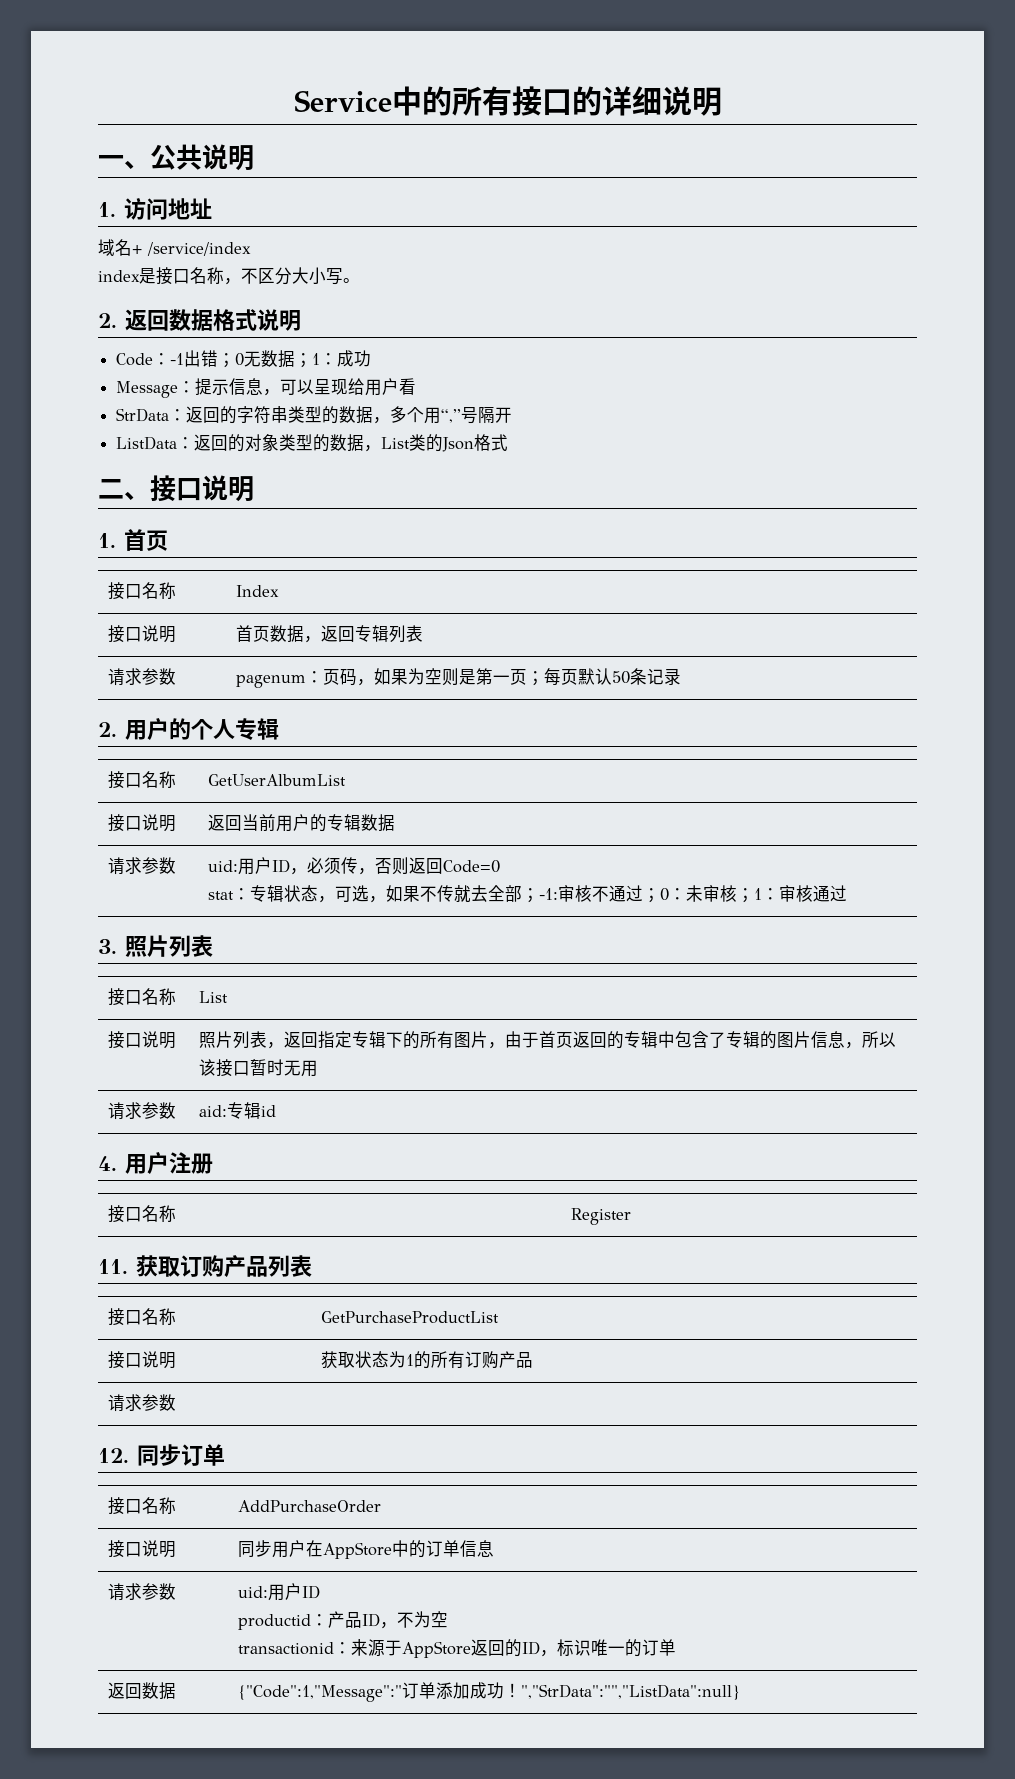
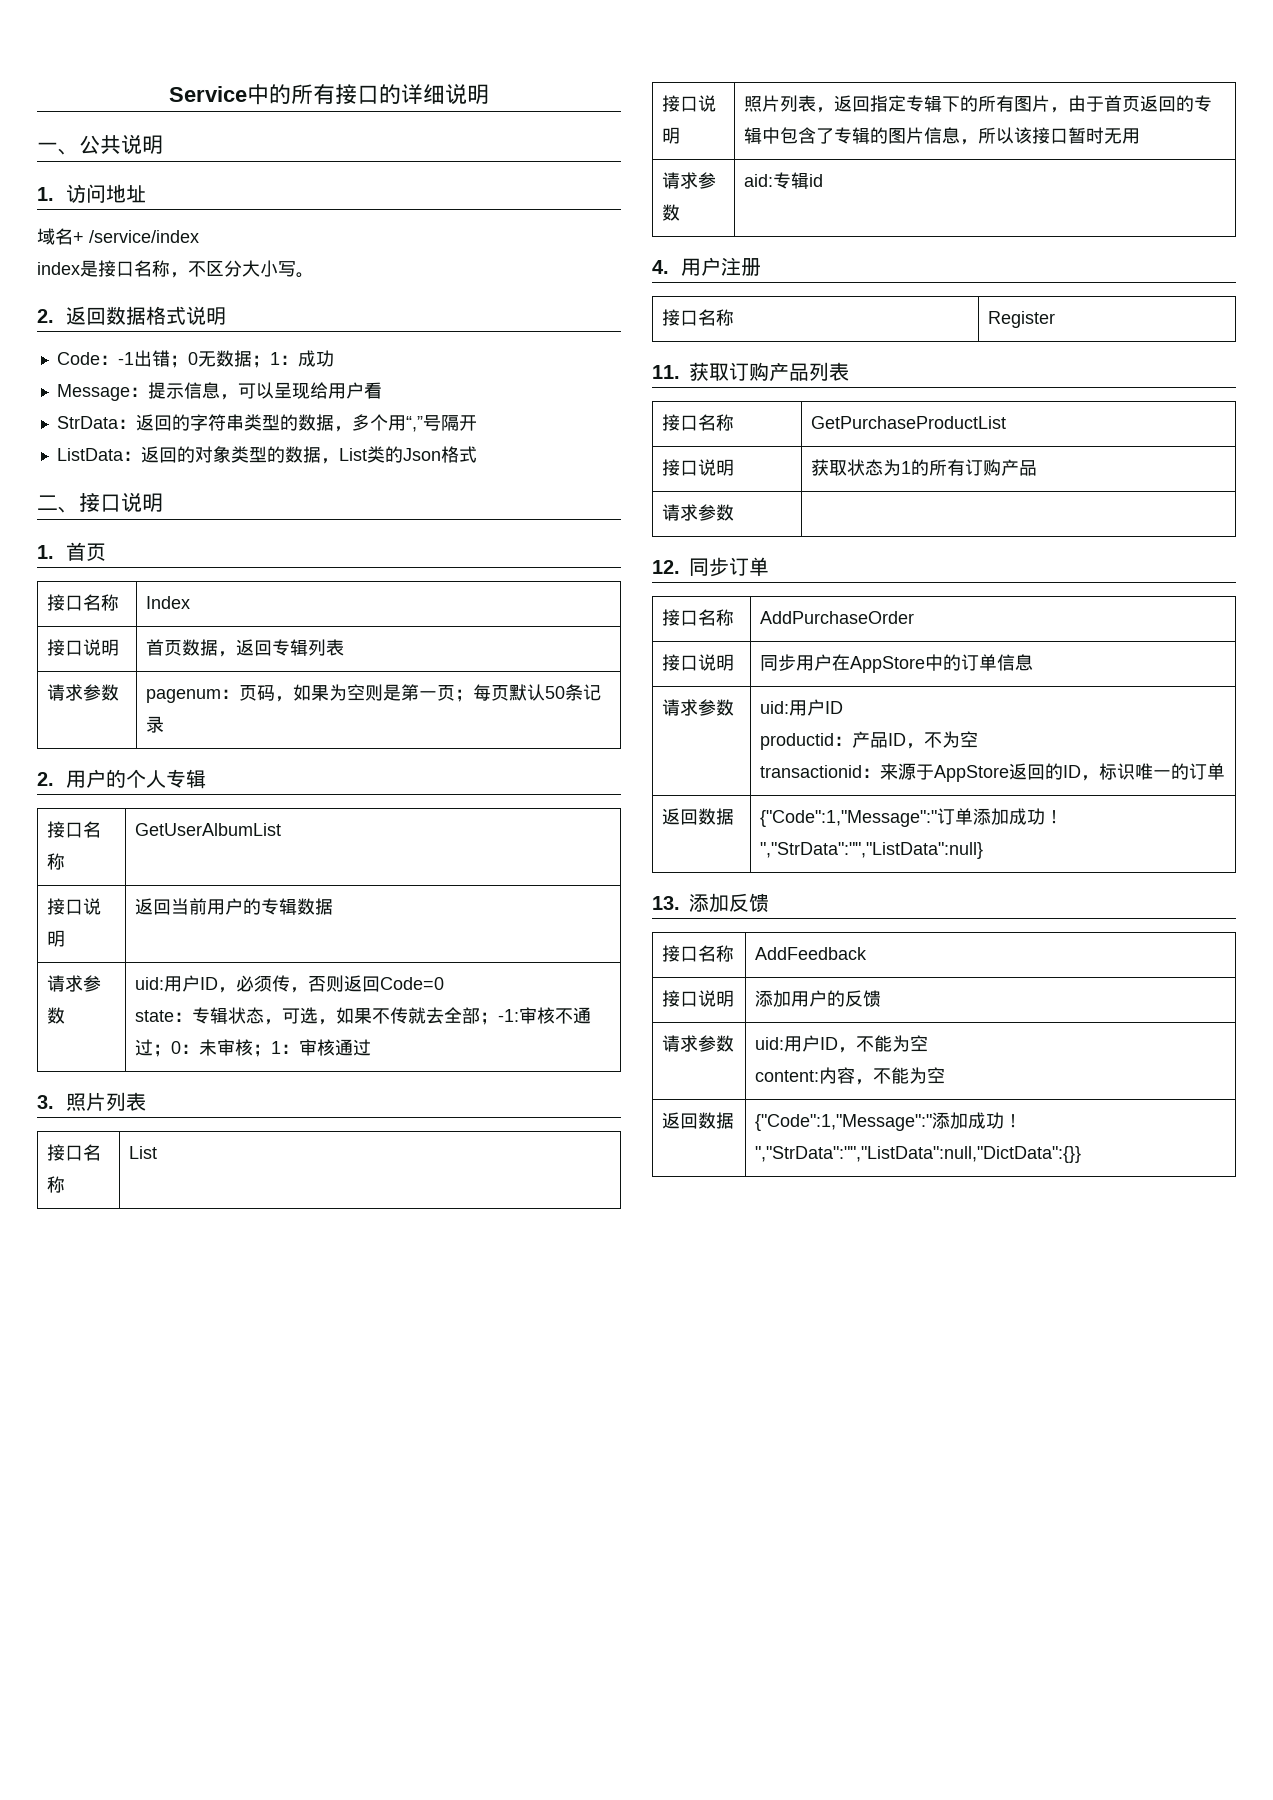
[208,891,235,900] stat -> [134,1010,174,1022] state
(741, 1692) none -> [652,893,769,913] [661,945,734,962] [754,947,867,960] [661,990,734,1007] [754,990,881,1007] [661,1035,734,1052] [754,1035,928,1053] [754,1067,945,1085] [661,1112,734,1129] [754,1112,1022,1131] [754,1146,1081,1163] // 13.添加反馈 // 接口名称 | AddFeedback // 接口说明 | 添加用户的反馈 // 请求参数 | uid:用户ID，不能为空 // content:内容，不能为空 // 返回数据 | {"Code":1,"Message":"添加成功！","StrData":"","ListData":null,"DictData":{}}

